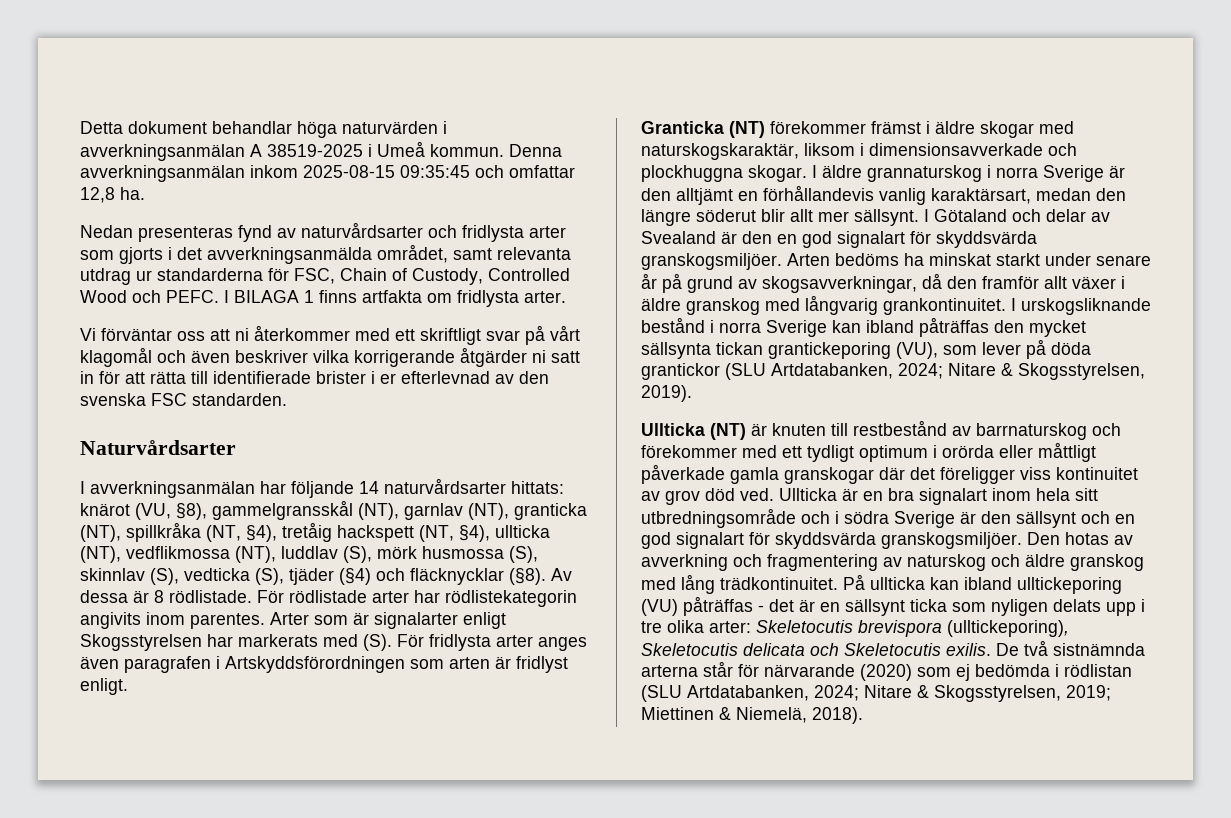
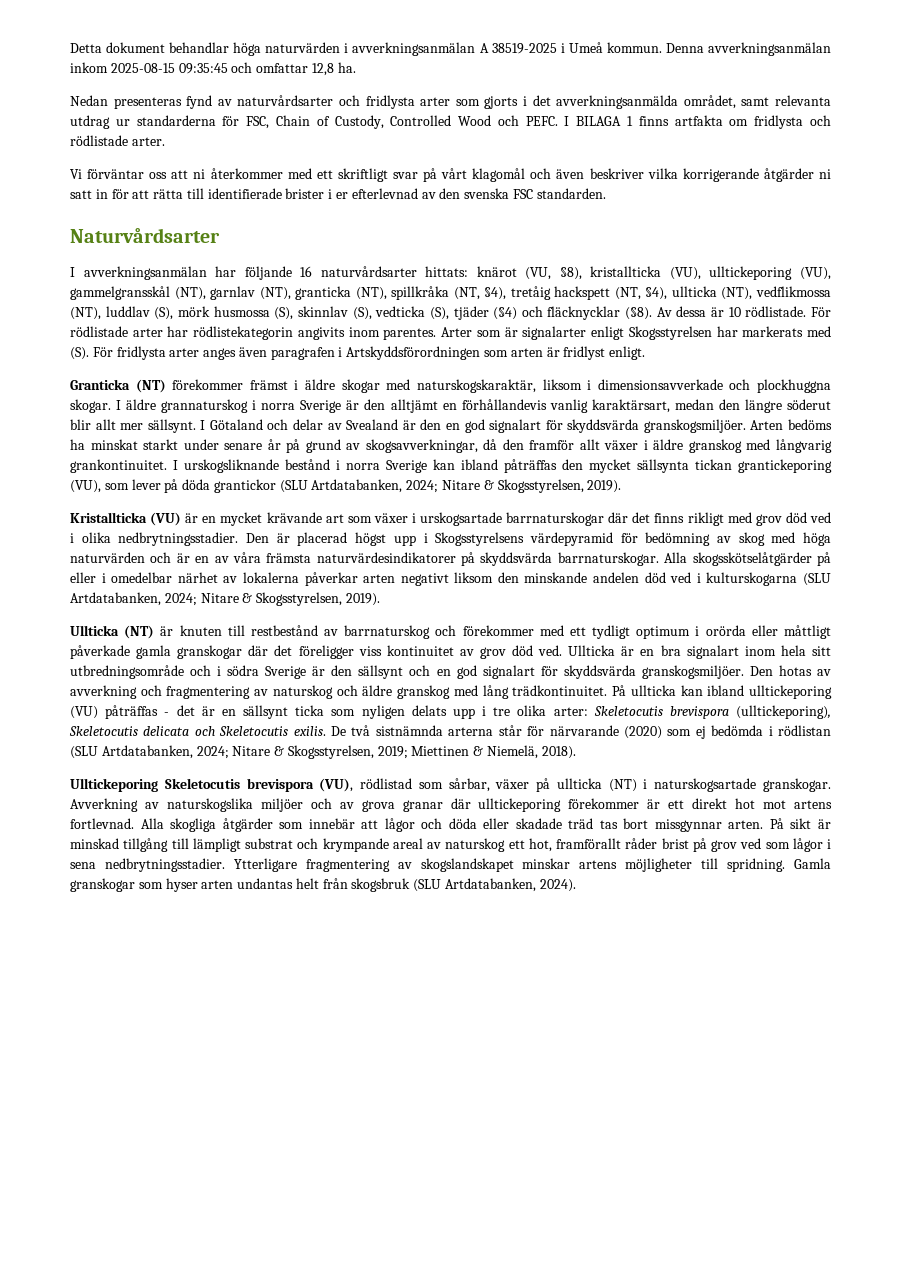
(519, 298) none -> [809,115,831,126] [70,135,128,146] och rödlistade
[359,481,379,494] 14 -> [300,266,313,277] 16
(207, 511) none -> [590,266,832,280] kristallticka (VU), ulltickeporing (VU),
[154,590,164,603] 8 -> [728,307,741,317] 10
(692, 393) none -> [70,512,831,526] [70,532,831,546] [70,552,831,566] [70,572,832,586] [70,592,380,606] // Kristallticka (VU) är en mycket krävande art som växer i urskogsartade barrnaturskogar där det finns rikligt med grov död ved i olika nedbrytningsstadier. Den är placerad högst upp i Skogsstyrelsens värdepyramid för bedömning av skog med höga naturvärden och är en av våra främsta naturvärdesindikatorer på skyddsvärda barrnaturskogar. Alla skogsskötselåtgärder på eller i omedelbar närhet av lokalerna påverkar arten negativt liksom den minskande andelen död ved i kulturskogarna (SLU Artdatabanken, 2024; Nitare & Skogsstyrelsen, 2019).
(863, 715) none -> [70,778,831,792] [70,798,832,812] [70,818,831,832] [70,838,831,852] [70,858,831,872] [70,878,576,892] // Ulltickeporing Skeletocutis brevispora (VU), rödlistad som sårbar, växer på ullticka (NT) i naturskogsartade granskogar. Avverkning av naturskogslika miljöer och av grova granar där ulltickeporing förekommer är ett direkt hot mot artens fortlevnad. Alla skogliga åtgärder som innebär att lågor och döda eller skadade träd tas bort missgynnar arten. På sikt är minskad tillgång till lämpligt substrat och krympande areal av naturskog ett hot, framförallt råder brist på grov ved som lågor i sena nedbrytningsstadier. Ytterligare fragmentering av skogslandskapet minskar artens möjligheter till spridning. Gamla granskogar som hyser arten undantas helt från skogsbruk (SLU Artdatabanken, 2024).

